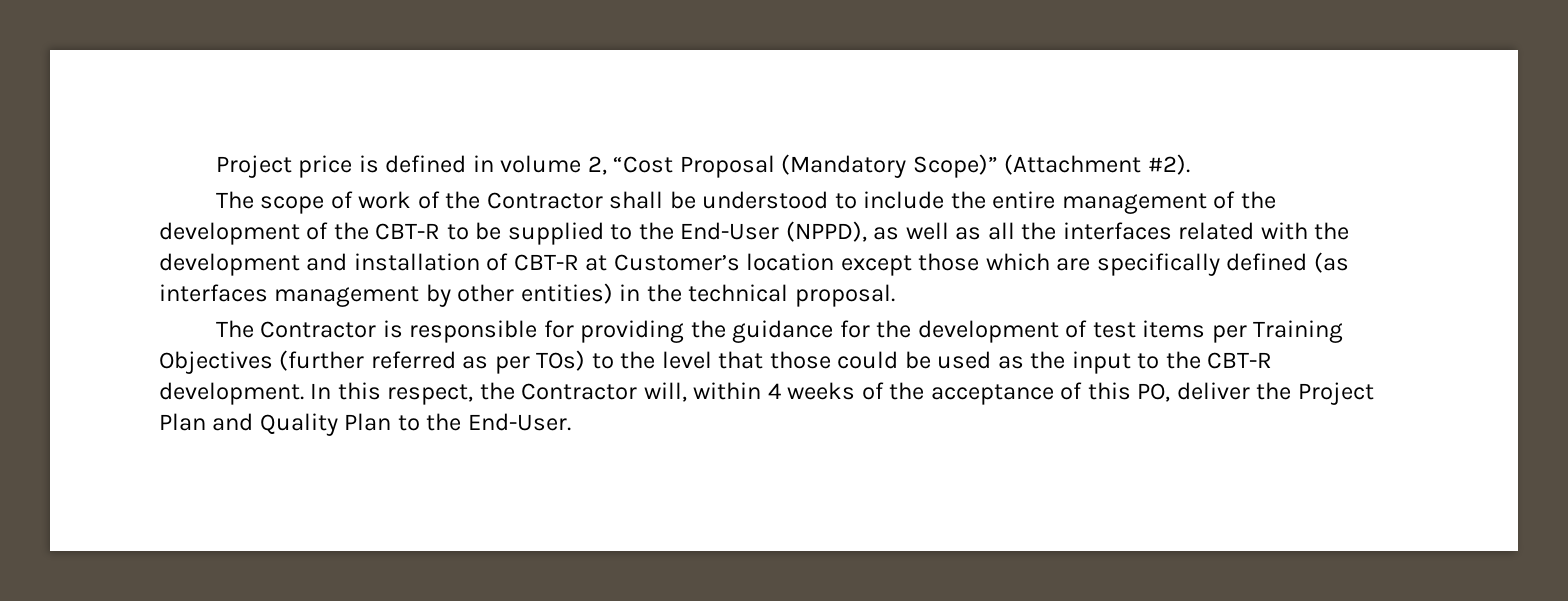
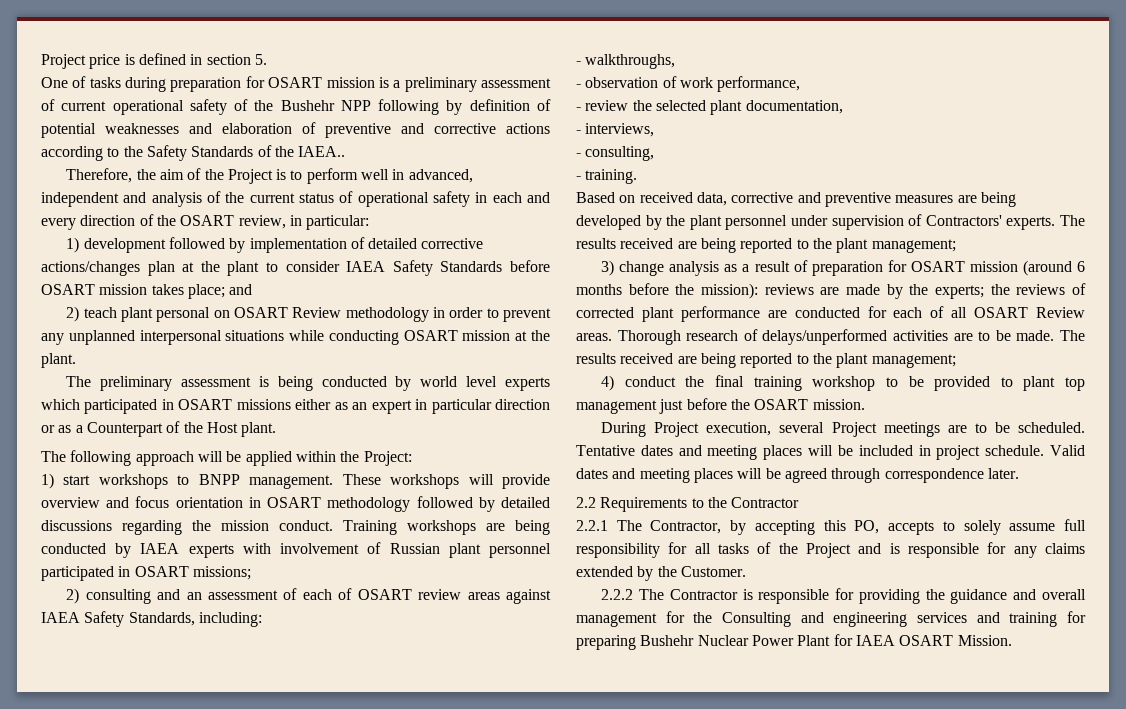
[500,154,1190,178] [215,191,1276,214] [159,221,1350,245] [159,252,1349,276] [159,283,895,307] volume 2, “Cost Proposal (Mandatory Scope)” (Attachment #2). // The scope of work of the Contractor shall be understood to include the entire management of the development of the CBT-R to be supplied to the End-User (NPPD), as well as all the interfaces related with the development and installation of CBT-R at Customer’s location except those which are specifically defined (as interfaces management by other entities) in the technical proposal. // -> [206,54,267,65] [41,76,552,92] [41,99,551,115] [41,122,550,138] [41,145,346,161] [66,168,473,184] [41,191,550,207] [41,214,370,230] [66,237,484,253] [41,260,550,276] [41,284,253,299] [66,306,552,322] [41,330,550,345] [41,353,76,368] [66,376,550,391] [41,399,550,414] [41,421,277,437] [41,450,412,466] [41,473,551,489] [41,496,550,512] [41,520,550,535] [41,542,551,558] [41,566,251,581] [66,588,551,604] [41,611,262,627] [576,54,676,69] [576,76,801,92] [576,100,843,115] [576,123,655,137] [576,146,655,161] [576,169,638,184] [576,192,1016,207] [576,214,1085,230] [576,238,956,253] [601,260,1085,276] [576,283,1086,299] [576,306,1085,322] [576,329,1085,345] [576,353,956,368] [601,375,1085,391] [576,398,865,414] [601,422,1085,437] [576,445,1085,460] [576,468,1019,483] [576,497,800,512] [576,519,1086,535] [576,542,1085,558] [576,566,746,581] [601,589,634,600] section 5. // One of tasks during preparation for OSART mission is a preliminary assessment of current operational safety of the Bushehr NPP following by definition of potential weaknesses and elaboration of preventive and corrective actions according to the Safety Standards of the IAEA.. // Therefore, the aim of the Project is to perform well in advanced, independent and analysis of the current status of operational safety in each and every direction of the OSART review, in particular: // 1) development followed by implementation of detailed corrective actions/changes plan at the plant to consider IAEA Safety Standards before OSART mission takes place; and // 2) teach plant personal on OSART Review methodology in order to prevent any unplanned interpersonal situations while conducting OSART mission at the plant. // The preliminary assessment is being conducted by world level experts which participated in OSART missions either as an expert in particular direction or as a Counterpart of the Host plant. // The following approach will be applied within the Project: // 1) start workshops to BNPP management. These workshops will provide overview and focus orientation in OSART methodology followed by detailed discussions regarding the mission conduct. Training workshops are being conducted by IAEA experts with involvement of Russian plant personnel participated in OSART missions; // 2) consulting and an assessment of each of OSART review areas against IAEA Safety Standards, including: // - walkthroughs, // - observation of work performance, // - review the selected plant documentation, // - interviews, // - consulting, // - training. // Based on received data, corrective and preventive measures are being developed by the plant personnel under supervision of Contractors' experts. The results received are being reported to the plant management; // 3) change analysis as a result of preparation for OSART mission (around 6 months before the mission): reviews are made by the experts; the reviews of corrected plant performance are conducted for each of all OSART Review areas. Thorough research of delays/unperformed activities are to be made. The results received are being reported to the plant management; // 4) conduct the final training workshop to be provided to plant top management just before the OSART mission. // During Project execution, several Project meetings are to be scheduled. Tentative dates and meeting places will be included in project schedule. Valid dates and meeting places will be agreed through correspondence later. // 2.2 Requirements to the Contractor // 2.2.1 The Contractor, by accepting this PO, accepts to solely assume full responsibility for all tasks of the Project and is responsible for any claims extended by the Customer. // 2.2.2
[839,320,1344,343] [159,350,1273,374] [159,382,1374,405] [159,413,571,436] for the development of test items per Training Objectives (further referred as per TOs) to the level that those could be used as the input to the CBT-R development. In this respect, the Contractor will, within 4 weeks of the acceptance of this PO, deliver the Project Plan and Quality Plan to the End-User. -> [1013,589,1086,600] [576,611,1086,627] [576,634,1012,650] and overall management for the Consulting and engineering services and training for preparing Bushehr Nuclear Power Plant for IAEA OSART Mission.

